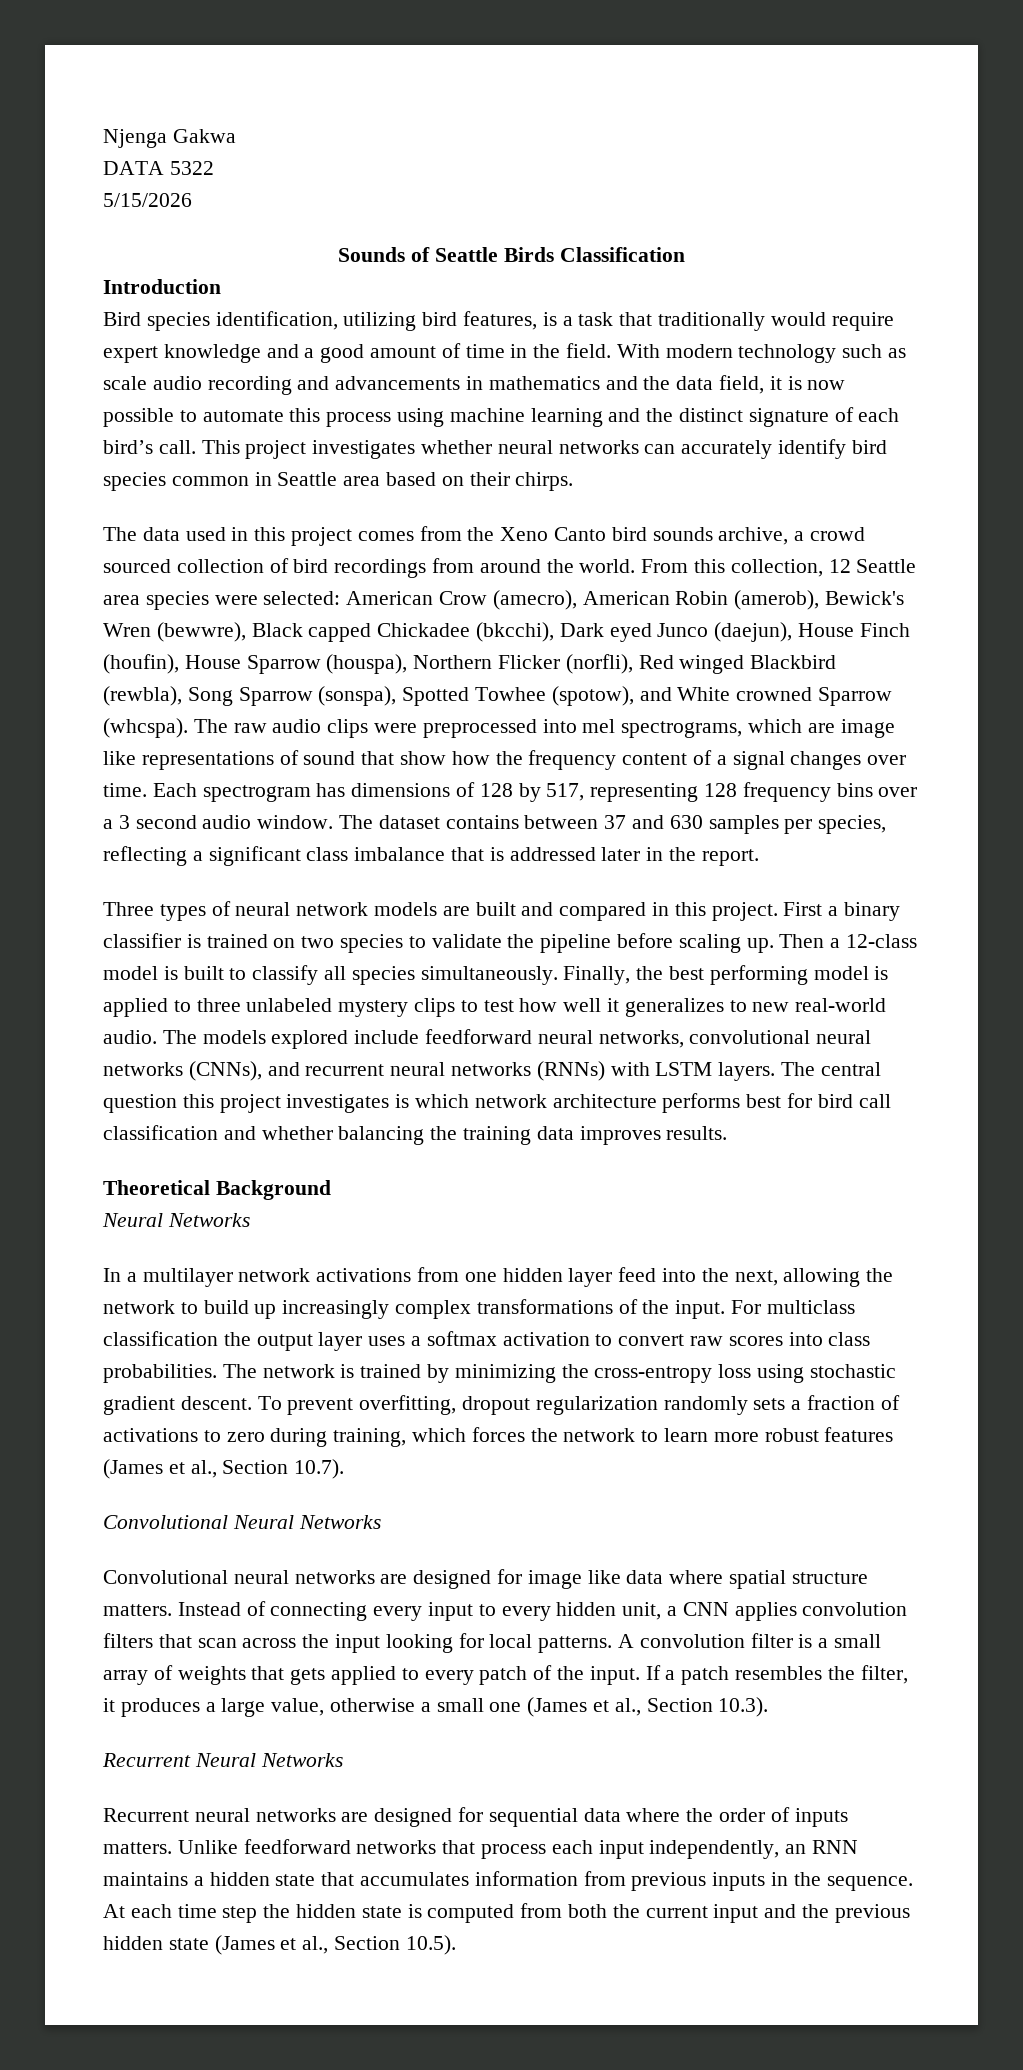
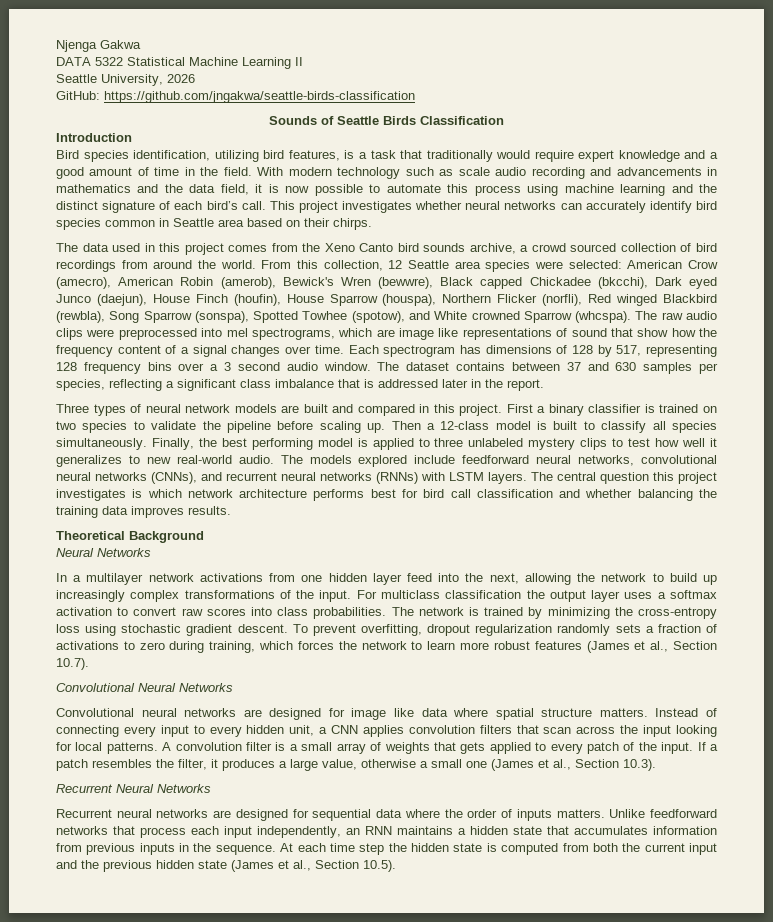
[103,193,192,207] // 5/15/2026 -> [127,57,303,69] [56,74,195,86] [56,91,415,103] Statistical Machine Learning II // Seattle University, 2026 // GitHub: https://github.com/jngakwa/seattle-birds-classification

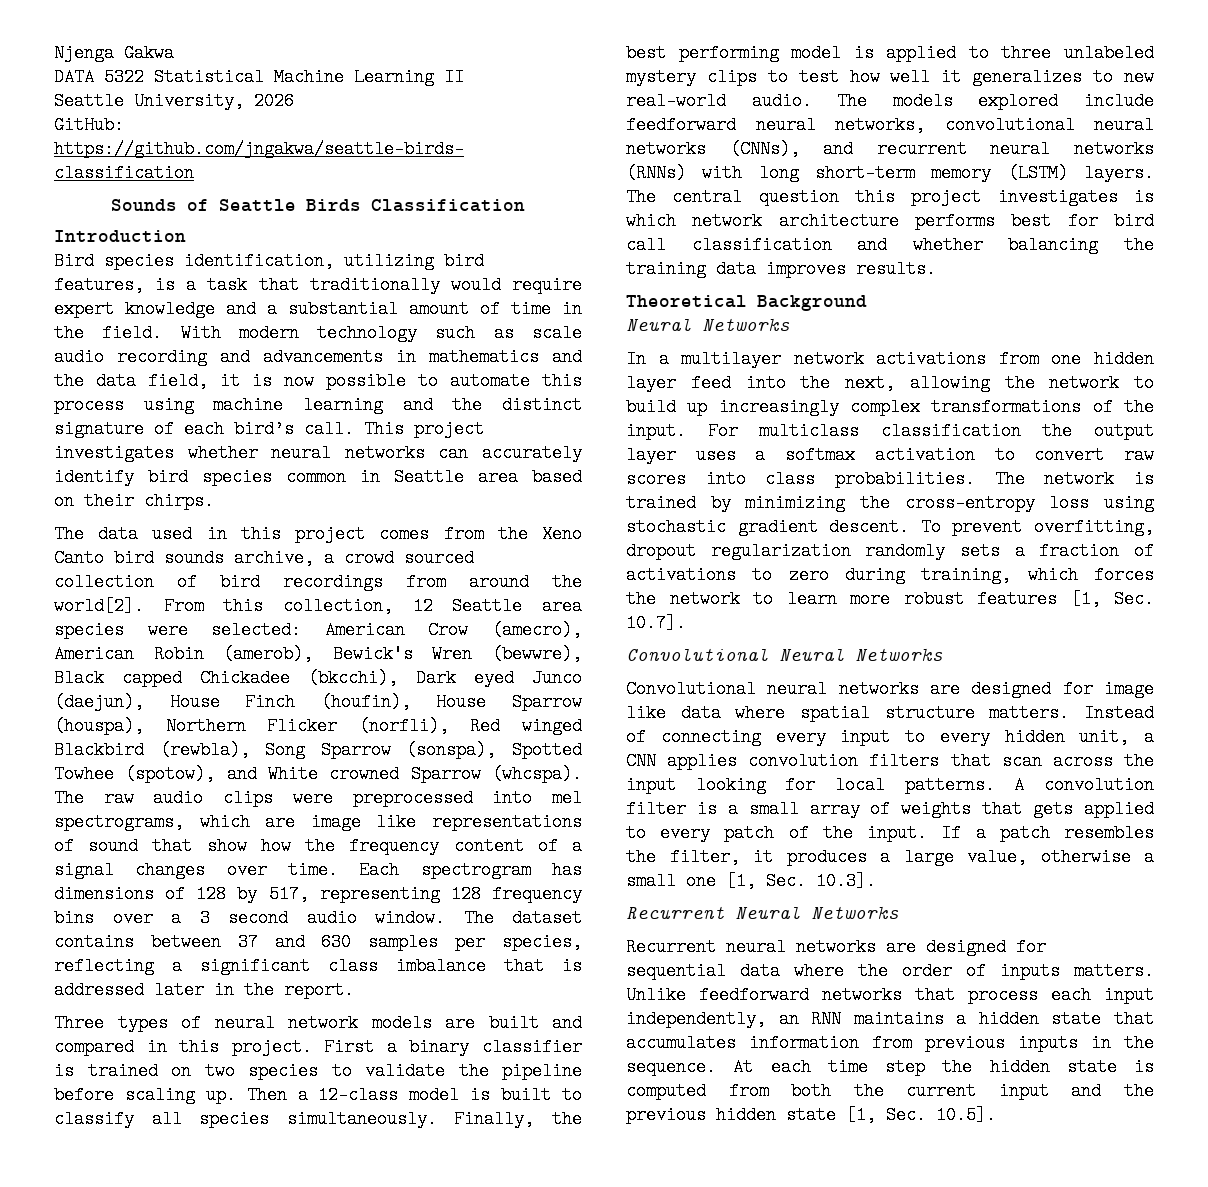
[56,167,84,179] good -> [288,300,398,318] substantial
[220,260,256,269] world. -> [54,597,144,615] world[2].
[449,472,484,481] LSTM -> [758,164,1068,182] long short-term memory (LSTM)
[586,641,718,653] [56,658,89,670] (James et al., Section 10.7). -> [1070,590,1154,608] [626,614,686,632] [1, Sec. 10.7].
[491,759,656,771] (James et al., Section 10.3). -> [726,872,876,890] [1, Sec. 10.3].
[231,860,396,872] (James et al., Section 10.5). -> [846,1106,996,1124] [1, Sec. 10.5].

